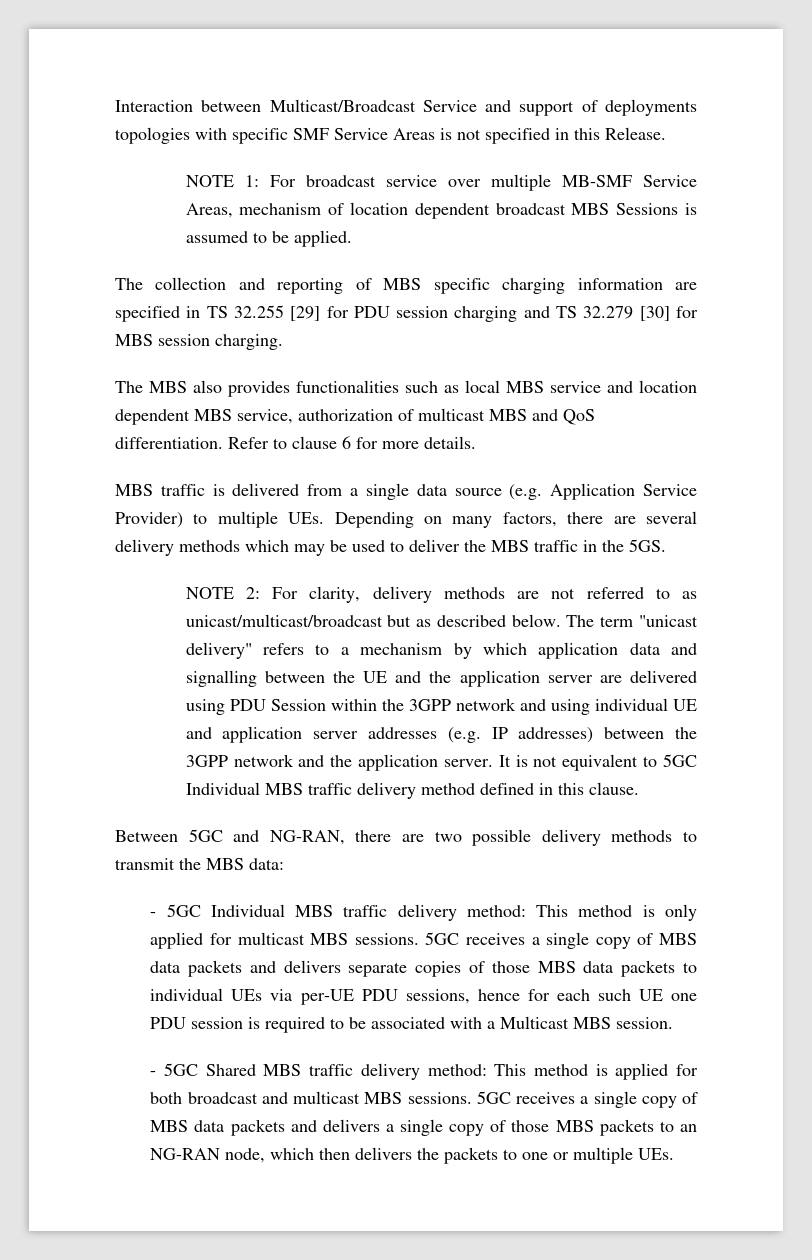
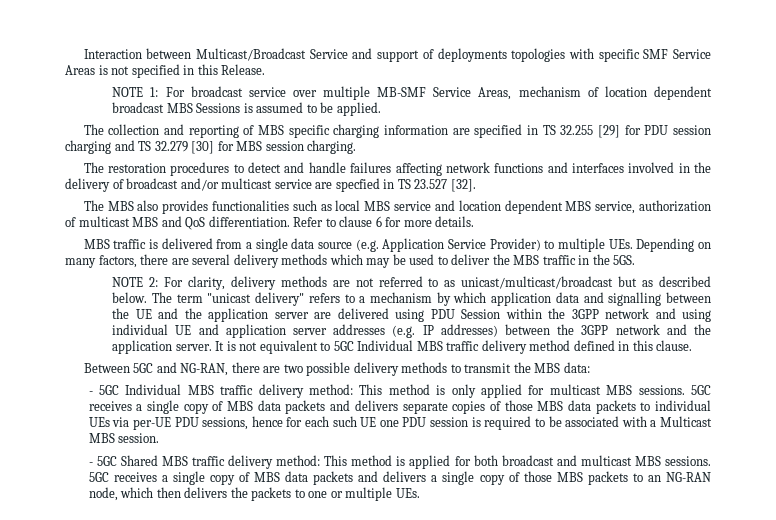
(283, 342) none -> [83,162,711,176] [65,178,476,192] // The restoration procedures to detect and handle failures affecting network functions and interfaces involved in the delivery of broadcast and/or multicast service are specfied in TS 23.527 [32].

